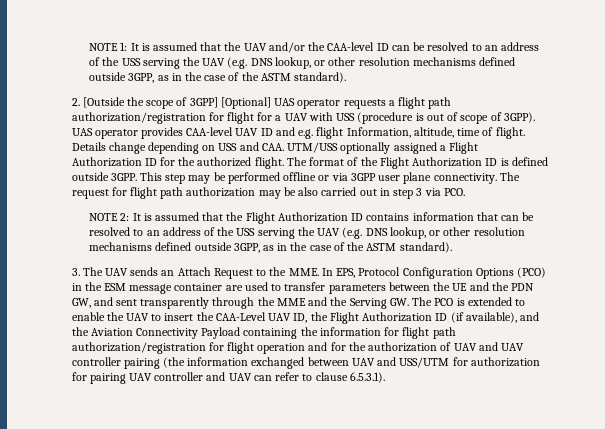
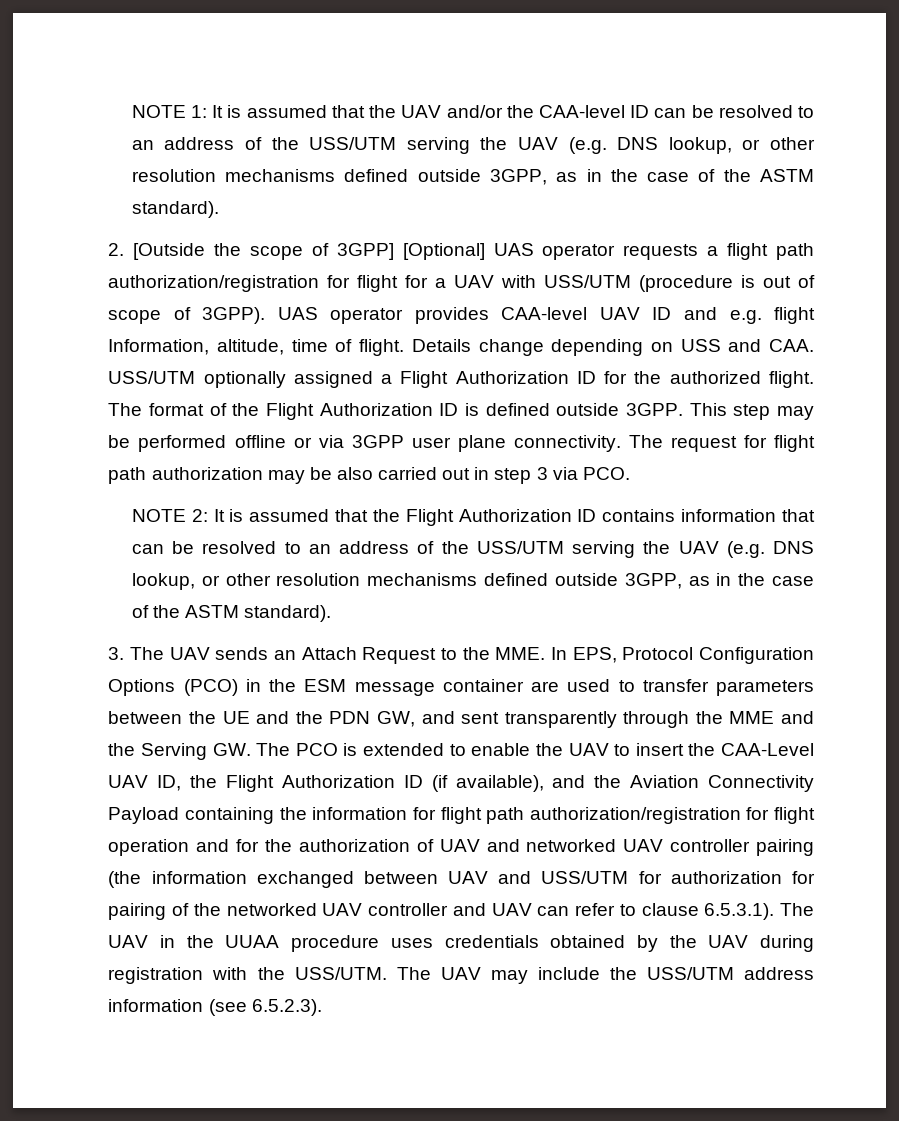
[121,58,141,66] USS -> [309,137,397,150] USS/UTM
[336,113,356,121] USS -> [544,275,632,288] USS/UTM
[287,142,339,153] UTM/USS -> [108,371,196,384] USS/UTM
[236,228,256,236] USS -> [476,541,564,554] USS/UTM
(498, 346) none -> [526,839,617,852] networked
(126, 378) none -> [172,903,317,916] of the networked
(385, 377) none -> [779,903,814,916] [108,935,814,952] [108,967,814,984] [108,999,322,1016] The UAV in the UUAA procedure uses credentials obtained by the UAV during registration with the USS/UTM. The UAV may include the USS/UTM address information (see 6.5.2.3).

